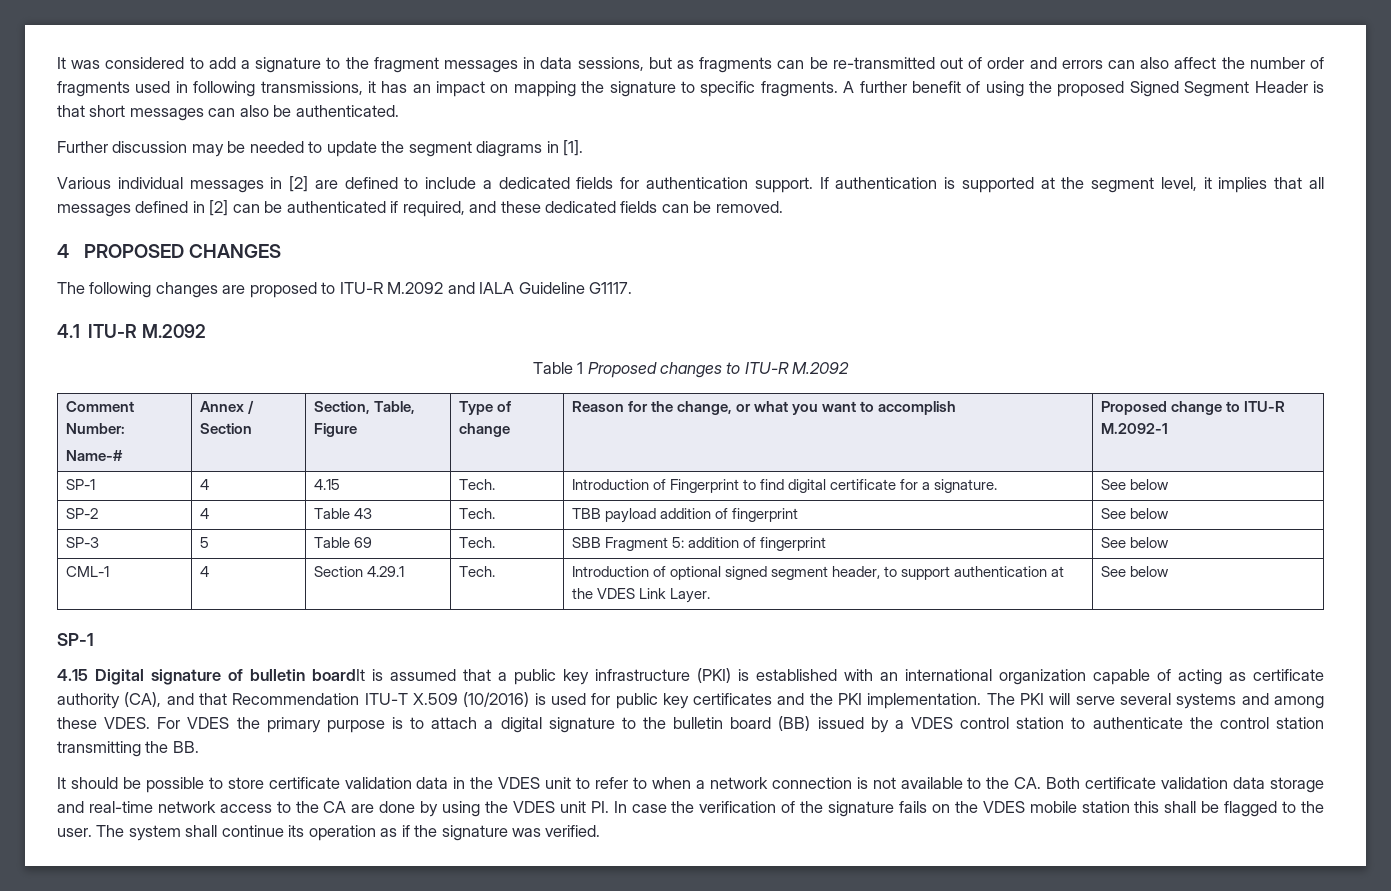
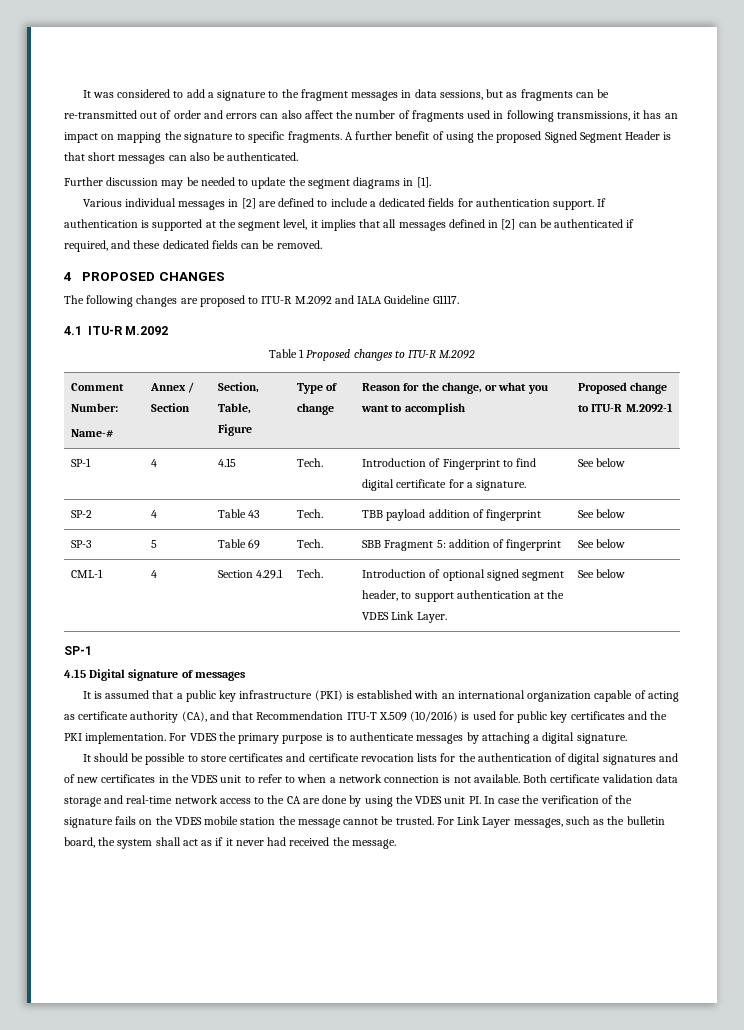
[250,669,365,681] bulletin boardIt -> [194,671,245,681] [82,691,91,699] messages // It
[986,693,1325,709] [57,717,151,729] The PKI will serve several systems and among these VDES. -> (167, 738) none
[431,716,1324,733] [57,741,199,757] attach a digital signature to the bulletin board (BB) issued by a VDES control station to authenticate the control station transmitting the BB. -> [350,732,627,744] authenticate messages by attaching a digital signature.
[268,777,449,789] certificate validation data -> [229,753,678,765] [64,774,156,783] certificates and certificate revocation lists for the authentication of digital signatures and of new certificates
[900,777,1042,789] available to the CA. -> [473,774,520,783] available.
[1134,801,1325,817] [57,825,601,841] this shall be flagged to the user. The system shall continue its operation as if the signature was verified. -> [278,816,665,828] [64,837,396,849] the message cannot be trusted. For Link Layer messages, such as the bulletin board, the system shall act as if it never had received the message.

